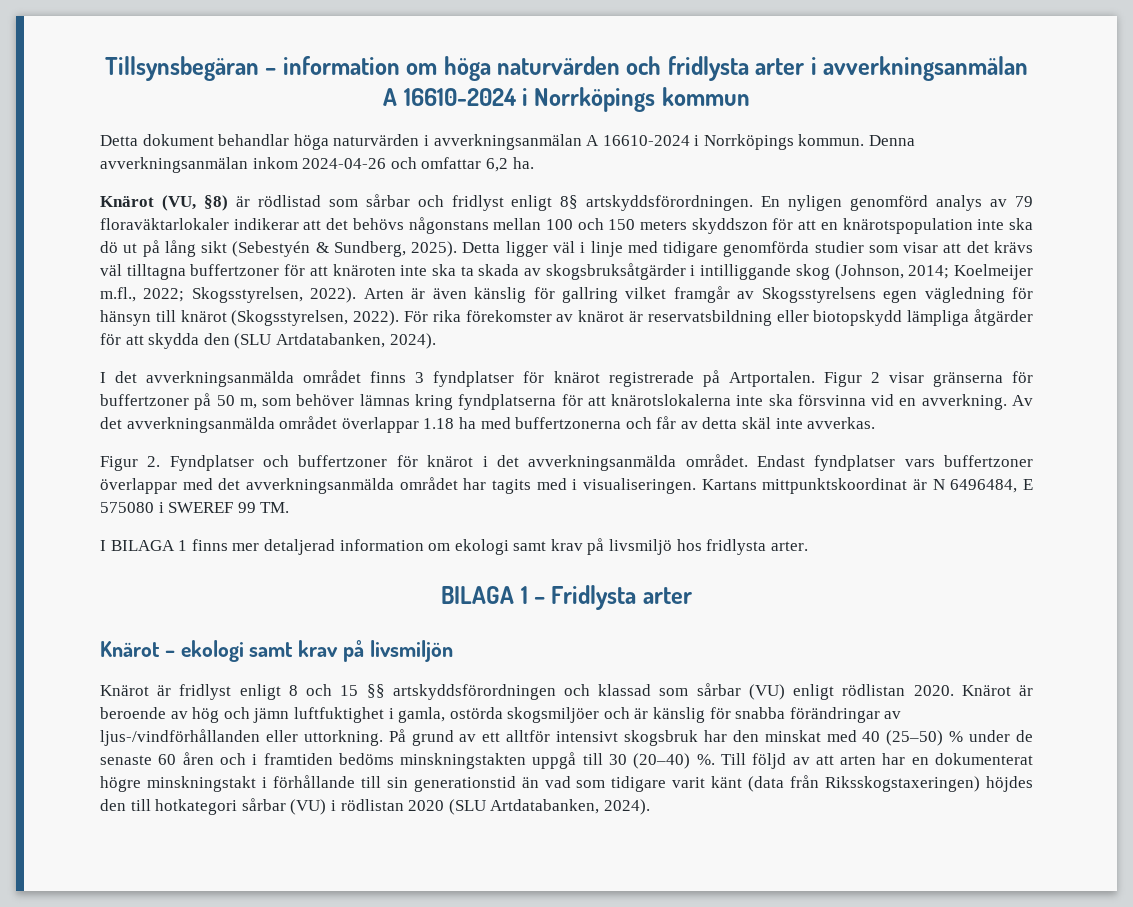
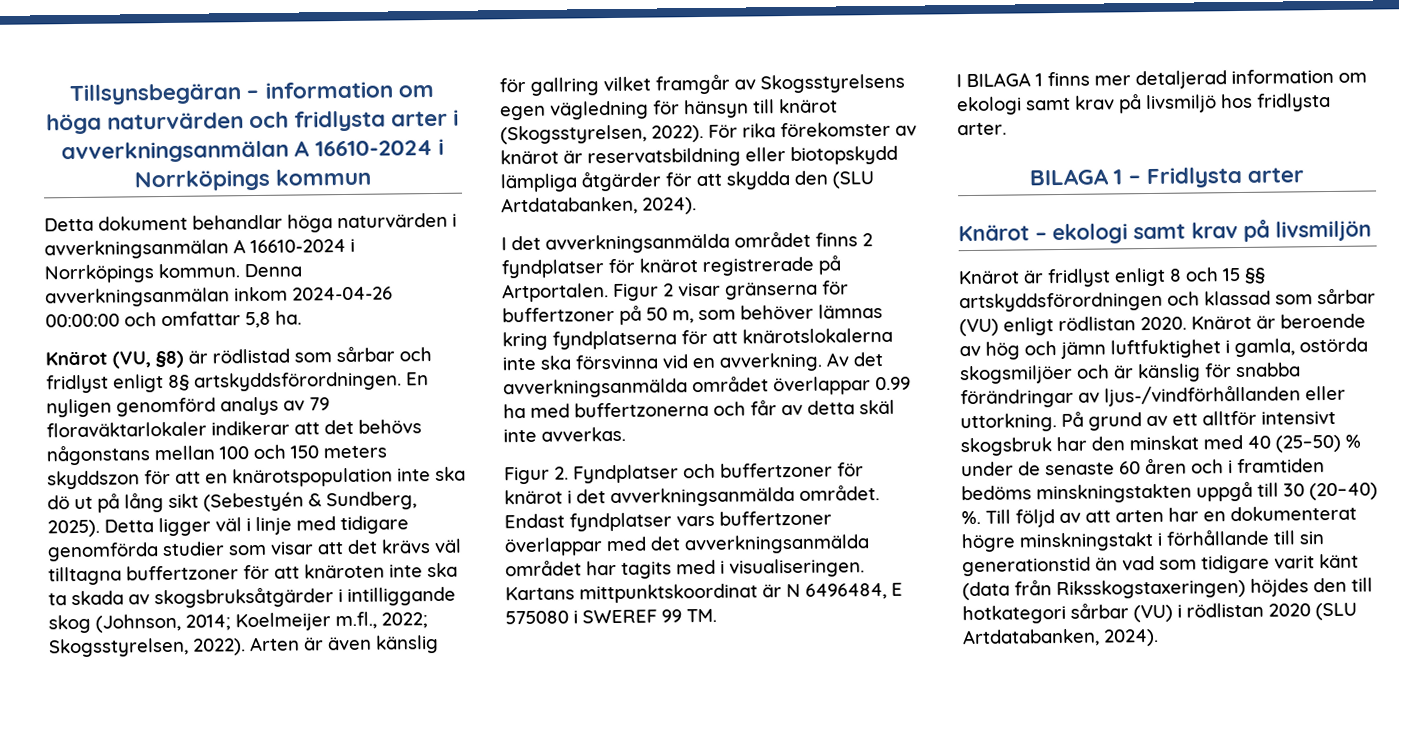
(387, 163) none -> [45,313,120,328] 00:00:00
[485,158,508,172] 6,2 -> [245,311,271,329] 5,8
[415,372,425,383] 3 -> [862,233,873,247] 2
[423,418,455,429] 1.18 -> [875,376,911,391] 0.99

